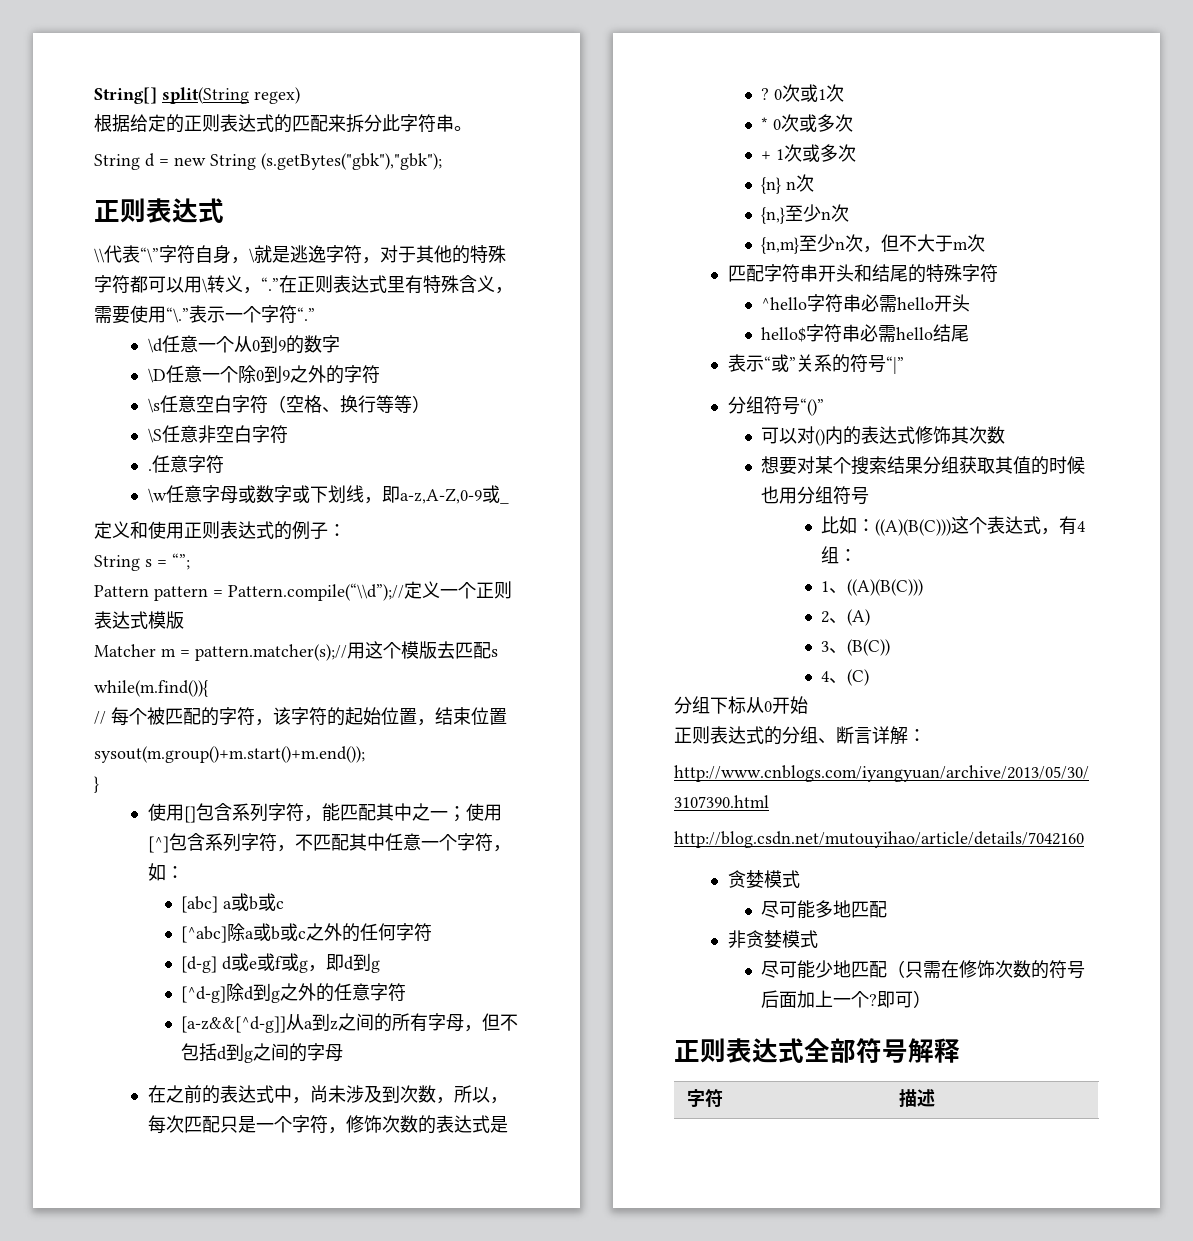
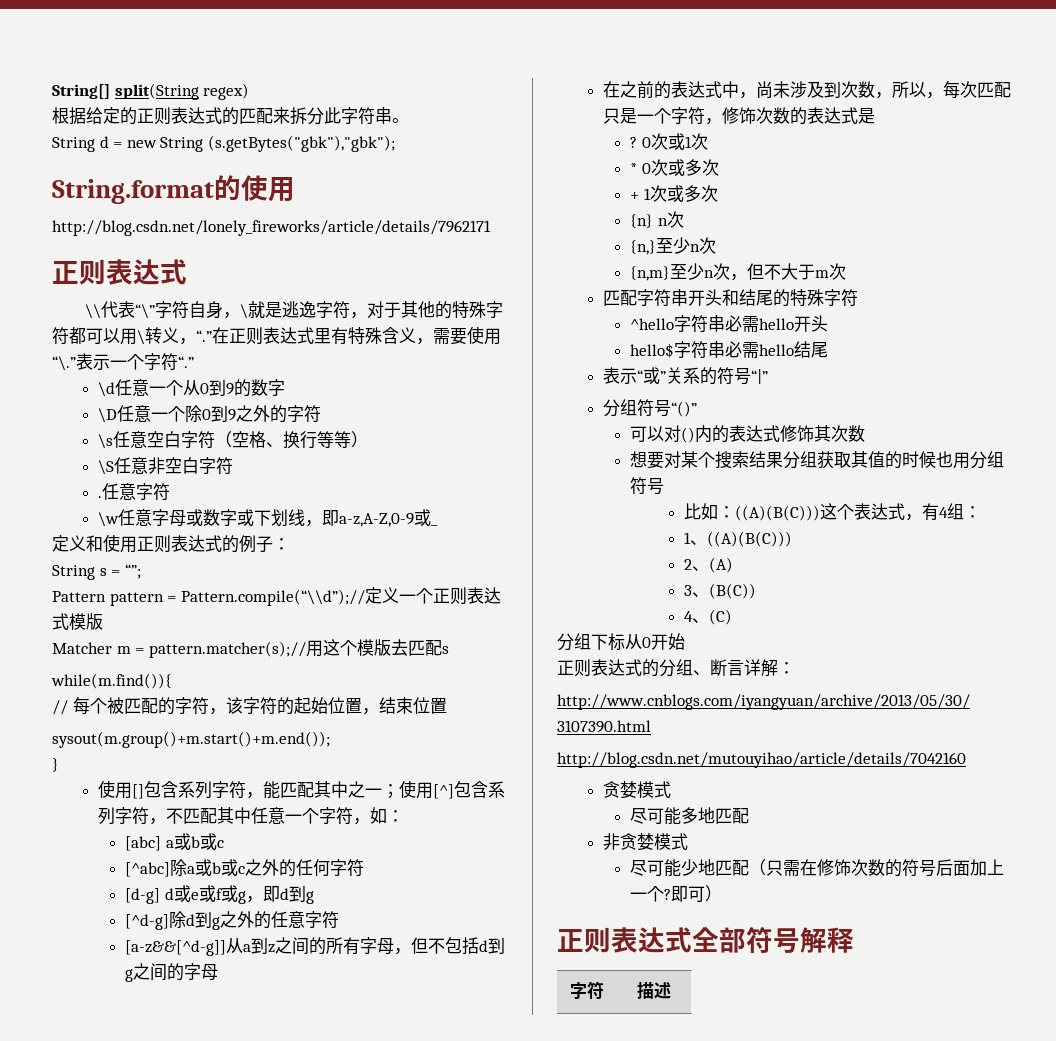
(442, 161) none -> [52,175,295,204] [52,220,491,236] // String.format的使用 // http://blog.csdn.net/lonely_fireworks/article/details/7962171

